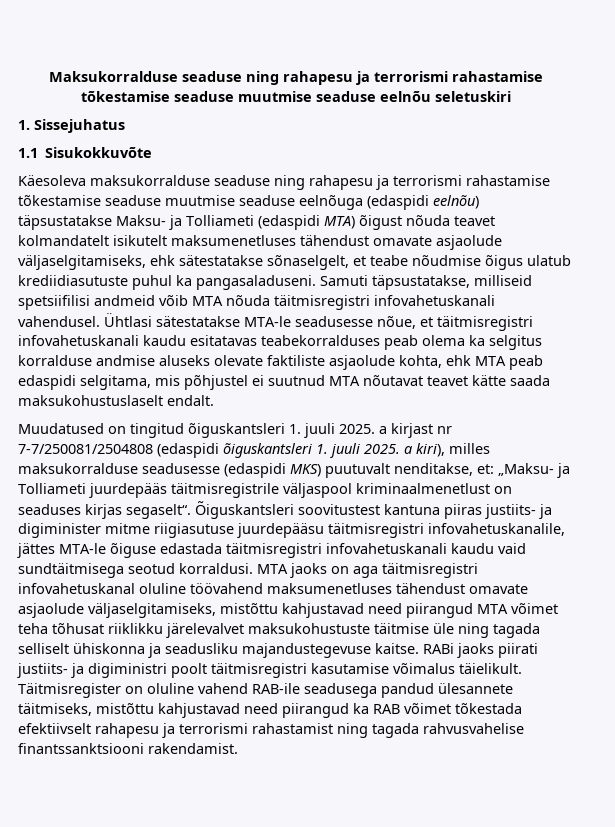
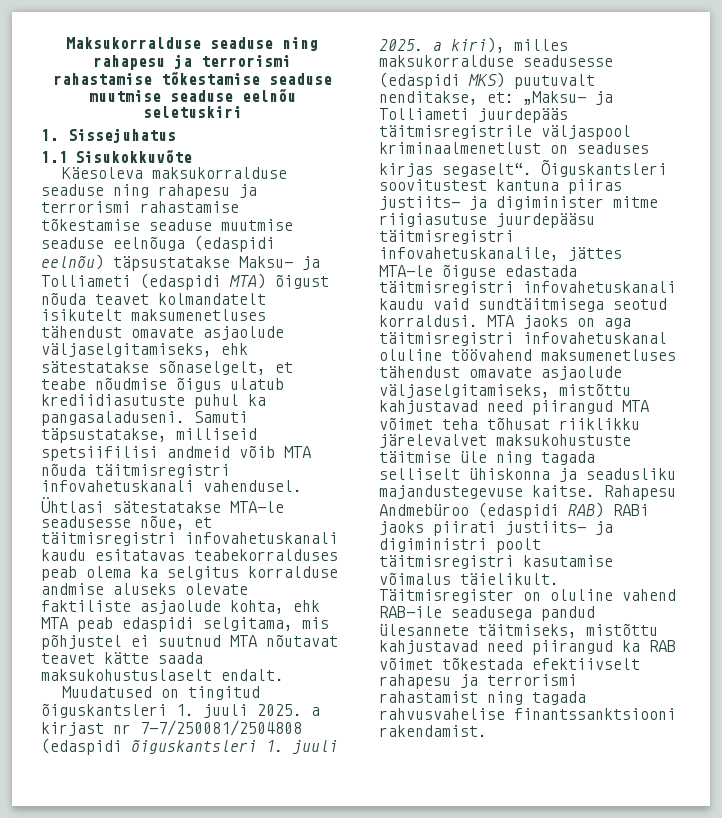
(419, 648) none -> [604,485,676,500] [379,502,604,519] Rahapesu Andmebüroo (edaspidi RAB)

